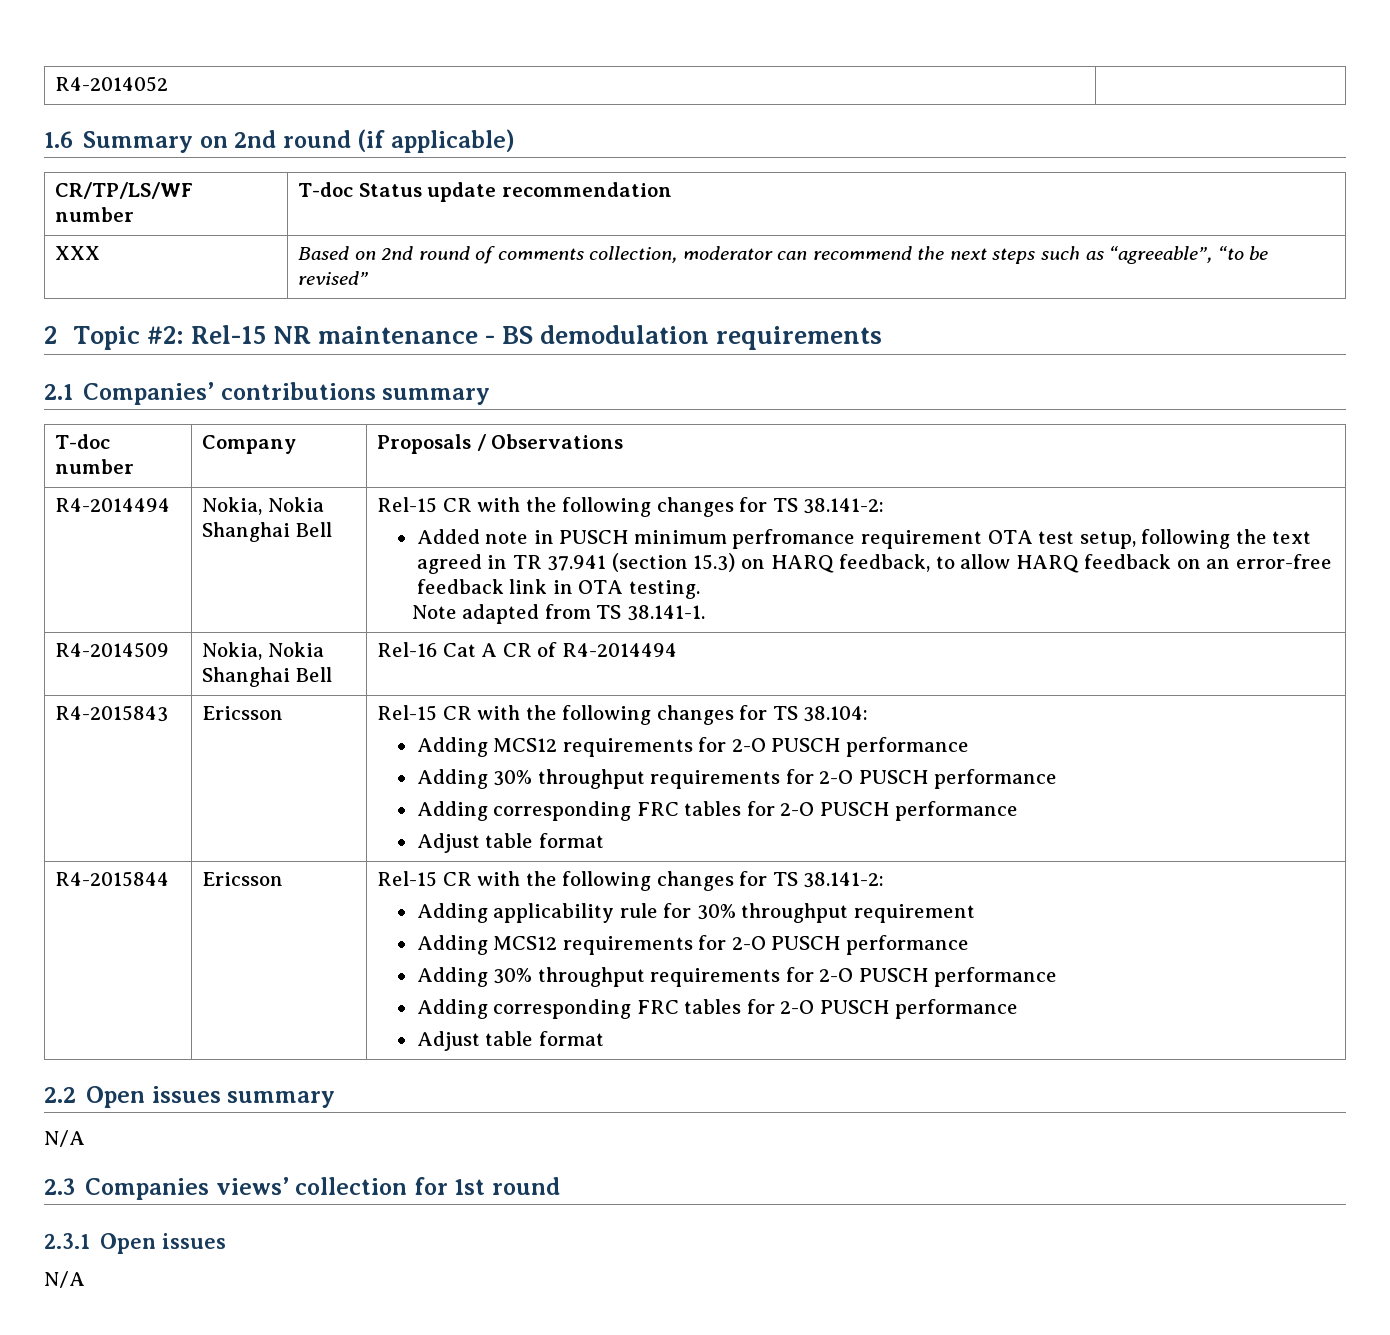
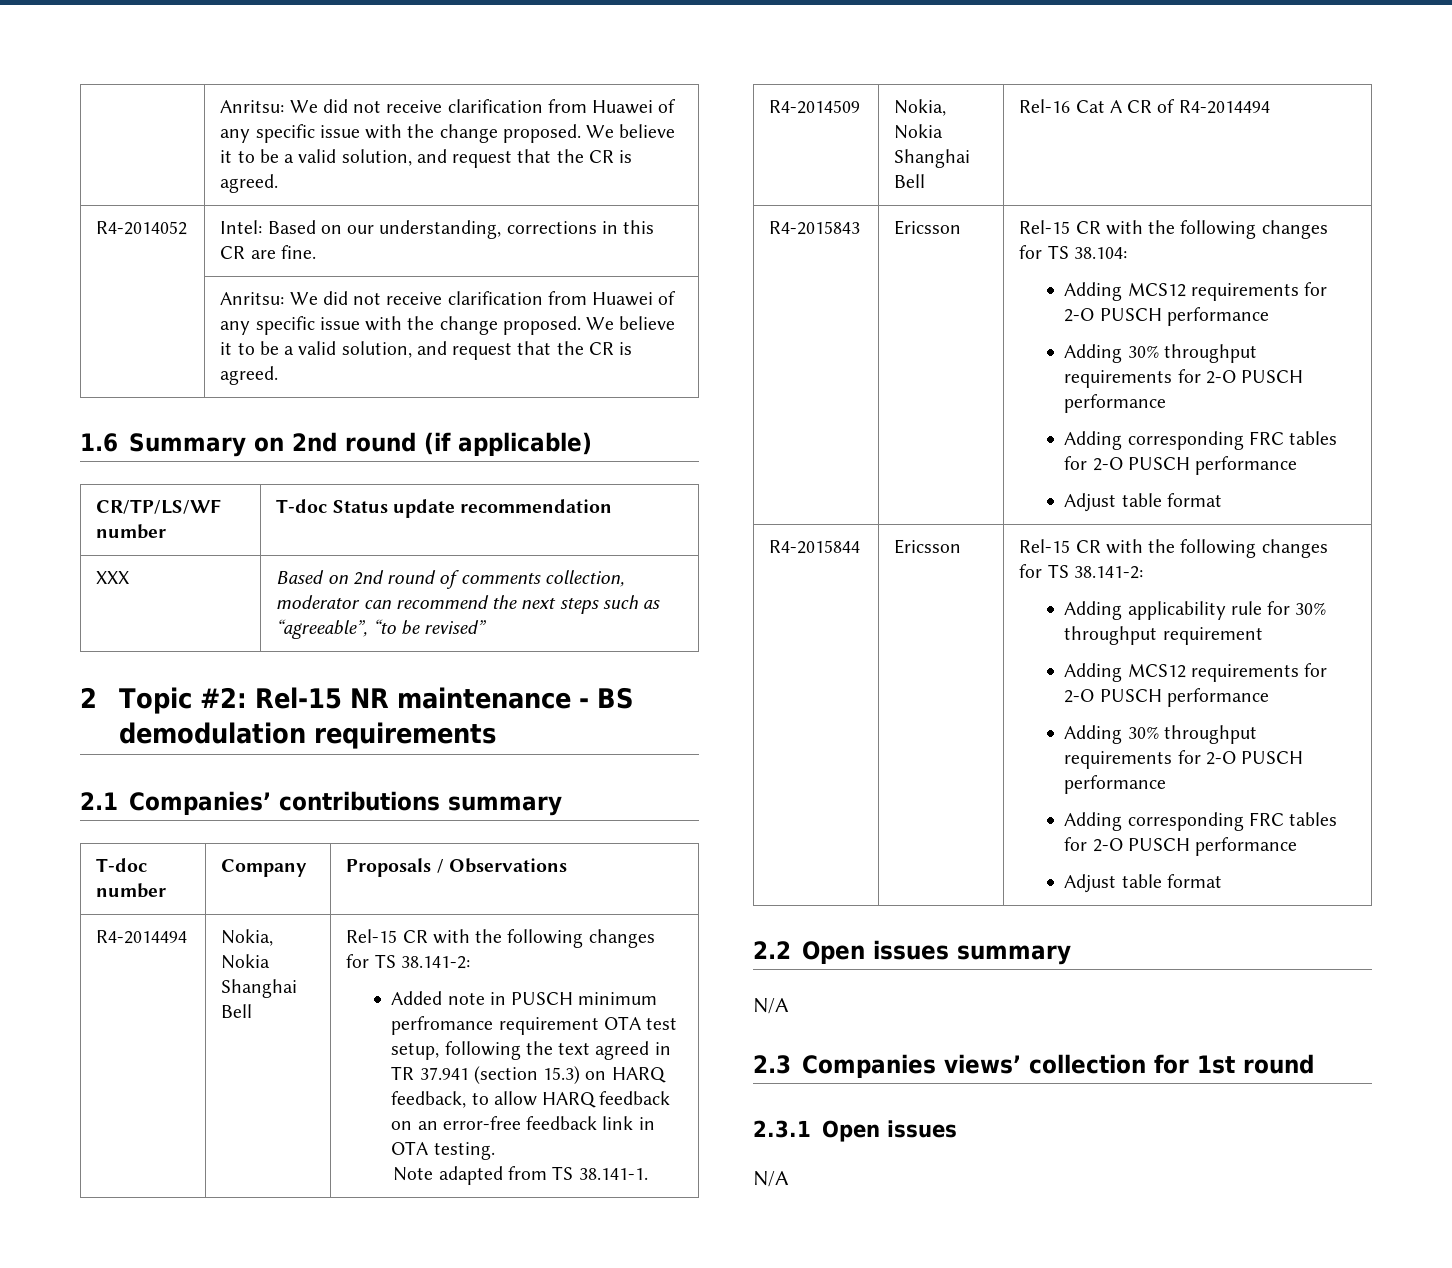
[55,76,169,92] R4-2014052 | -> [220,99,677,114] [220,124,676,143] [220,149,633,168] [220,174,279,193] [96,221,188,235] [220,220,655,239] [220,245,316,259] [220,291,677,306] [220,316,676,335] [220,341,633,360] [220,366,279,385] | Anritsu: We did not receive clarification from Huawei of any specific issue with the change proposed. We believe it to be a valid solution, and request that the CR is agreed. // R4-2014052 | Intel: Based on our understanding, corrections in this CR are fine. // | Anritsu: We did not receive clarification from Huawei of any specific issue with the change proposed. We believe it to be a valid solution, and request that the CR is agreed.

